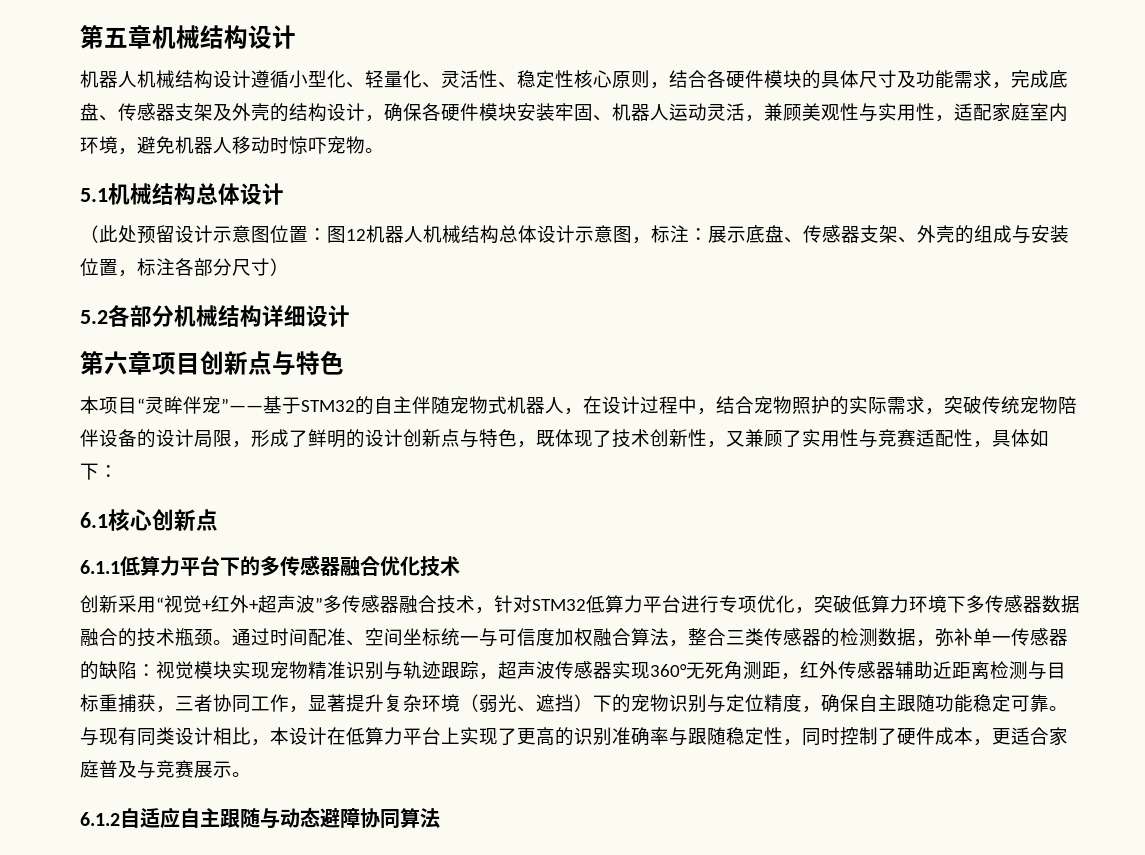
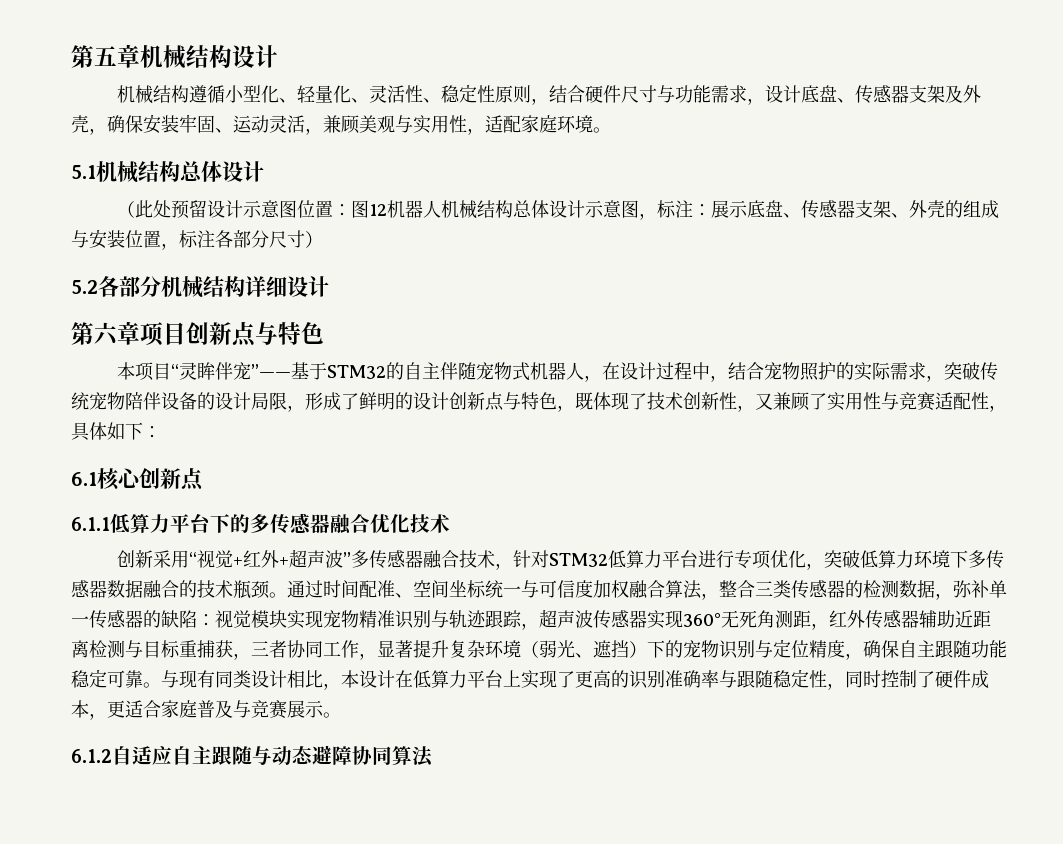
[99,70,251,89] 器人机械结构设计 -> [135,85,190,104] 械结构
[574,70,612,88] 核心 -> (496, 94) none
[707,70,916,89] 各硬件模块的具体尺寸及 -> [585,85,676,103] 硬件尺寸与
[1011,70,1049,88] 完成 -> [765,85,802,103] 设计
[270,103,517,122] 的结构设计，确保各硬件模块 -> [89,115,143,135] ，确保
[612,103,669,121] 机器人 -> (233, 130) none
[840,103,859,121] 性 -> (395, 124) none
[1030,103,1068,122] [80,136,365,155] 室内环境，避免机器人移动时惊吓宠物 -> [557,115,593,133] 环境

